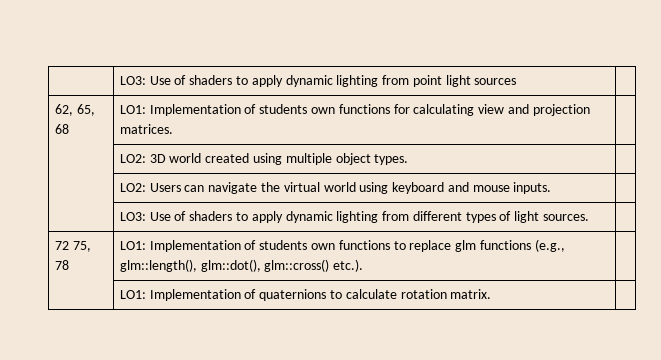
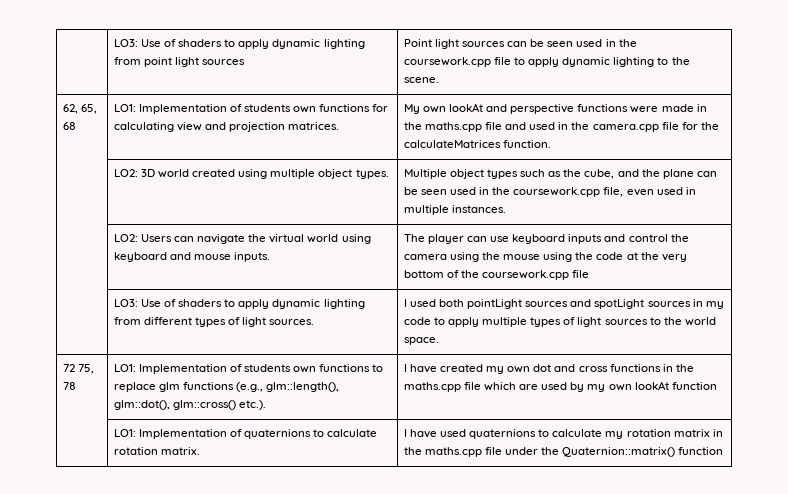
(517, 81) none -> [403,39,637,49] [403,57,690,67] [403,77,439,83] Point light sources can be seen used in the coursework.cpp file to apply dynamic lighting to the scene.
(173, 129) none -> [403,103,707,114] [403,122,719,132] [403,140,551,148] My own lookAt and perspective functions were made in the maths.cpp file and used in the camera.cpp file for the calculateMatrices function.
(409, 159) none -> [403,169,717,179] [403,187,696,197] [403,205,506,215] Multiple object types such as the cube, and the plane can be seen used in the coursework.cpp file, even used in multiple instances.
(552, 188) none -> [403,234,689,244] [403,252,687,262] [403,270,590,280] The player can use keyboard inputs and control the camera using the mouse using the code at the very bottom of the coursework.cpp file
(589, 217) none -> [403,299,724,309] [403,317,716,327] [403,337,439,345] I used both pointLight sources and spotLight sources in my code to apply multiple types of light sources to the world space.
(364, 265) none -> [403,364,694,374] [403,381,717,392] I have created my own dot and cross functions in the maths.cpp file which are used by my own lookAt function
(492, 294) none -> [403,429,723,439] [403,447,724,457] I have used quaternions to calculate my rotation matrix in the maths.cpp file under the Quaternion::matrix() function

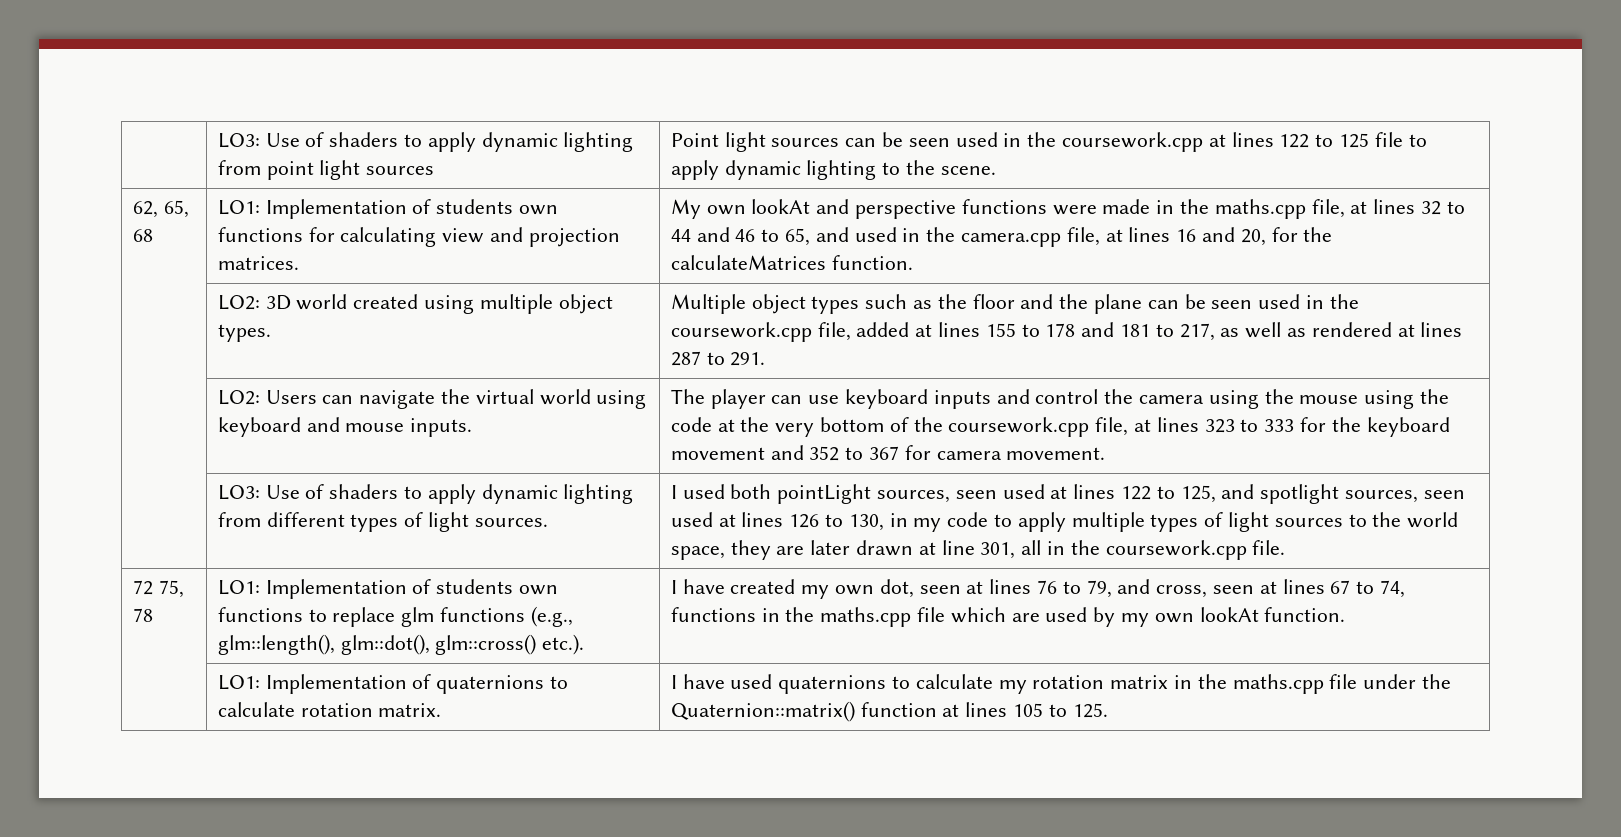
(491, 62) none -> [1208,132,1370,148] at lines 122 to 125
[485,122,503,130] file -> [1311,199,1465,218] [670,227,810,246] file, at lines 32 to 44 and 46 to 65,
[661,122,679,130] file -> [1066,227,1266,246] file, at lines 16 and 20,
[584,169,615,179] cube, -> [972,294,1015,309] floor
[626,187,696,196] [403,205,506,215] even used in multiple instances. -> [856,322,1463,341] [670,351,766,366] added at lines 155 to 178 and 181 to 217, as well as rendered at lines 287 to 291.
[572,270,590,278] file -> [1095,417,1450,437] [670,445,1106,461] file, at lines 323 to 333 for the keyboard movement and 352 to 367 for camera movement.
[525,299,691,309] sources and spotLight sources -> [876,484,1465,504] [670,512,884,531] sources, seen used at lines 122 to 125, and spotlight sources, seen used at lines 126 to 130,
[403,337,439,345] space. -> [670,540,1286,560] space, they are later drawn at line 301, all in the coursework.cpp file.
[533,364,608,372] dot and cross -> [879,579,1406,598] dot, seen at lines 76 to 79, and cross, seen at lines 67 to 74,
[671,382,717,390] function -> [1264,607,1346,622] function.
(724, 451) none -> [942,702,1108,718] at lines 105 to 125.

